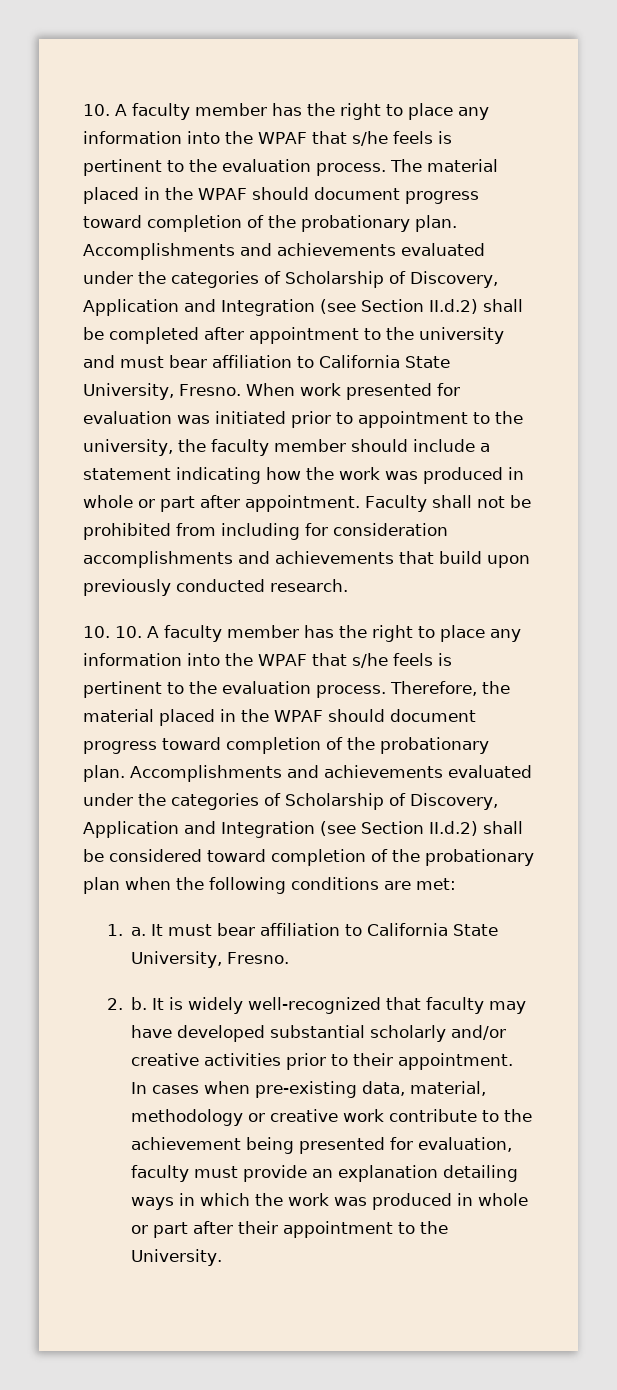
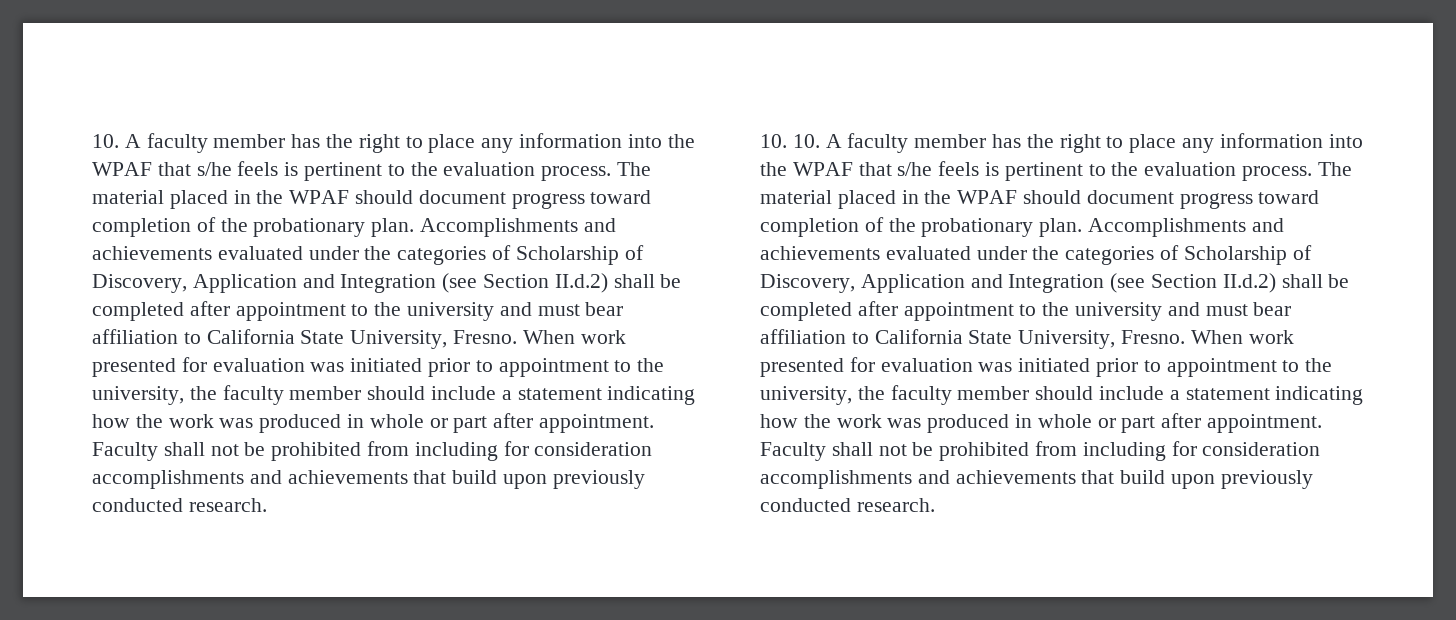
[390,681,510,696] Therefore, the -> [1317,162,1352,176] The
[109,849,534,866] [83,877,456,894] [106,923,499,936] [131,951,290,968] [106,997,527,1014] [131,1025,507,1042] [131,1053,514,1070] [131,1081,487,1098] [131,1109,533,1126] [131,1137,513,1154] [131,1165,519,1182] [131,1193,529,1210] [131,1221,449,1238] [131,1249,223,1266] considered toward completion of the probationary plan when the following conditions are met: // 1. a. It must bear affiliation to California State University, Fresno. // 2. b. It is widely well-recognized that faculty may have developed substantial scholarly and/or creative activities prior to their appointment. In cases when pre-existing data, material, methodology or creative work contribute to the achievement being presented for evaluation, faculty must provide an explanation detailing ways in which the work was produced in whole or part after their appointment to the University. -> [760,301,1292,321] [760,329,1294,349] [760,357,1333,377] [760,385,1364,405] [760,413,1323,433] [760,441,1321,461] [760,470,1313,489] [760,498,935,512] completed after appointment to the university and must bear affiliation to California State University, Fresno. When work presented for evaluation was initiated prior to appointment to the university, the faculty member should include a statement indicating how the work was produced in whole or part after appointment. Faculty shall not be prohibited from including for consideration accomplishments and achievements that build upon previously conducted research.

